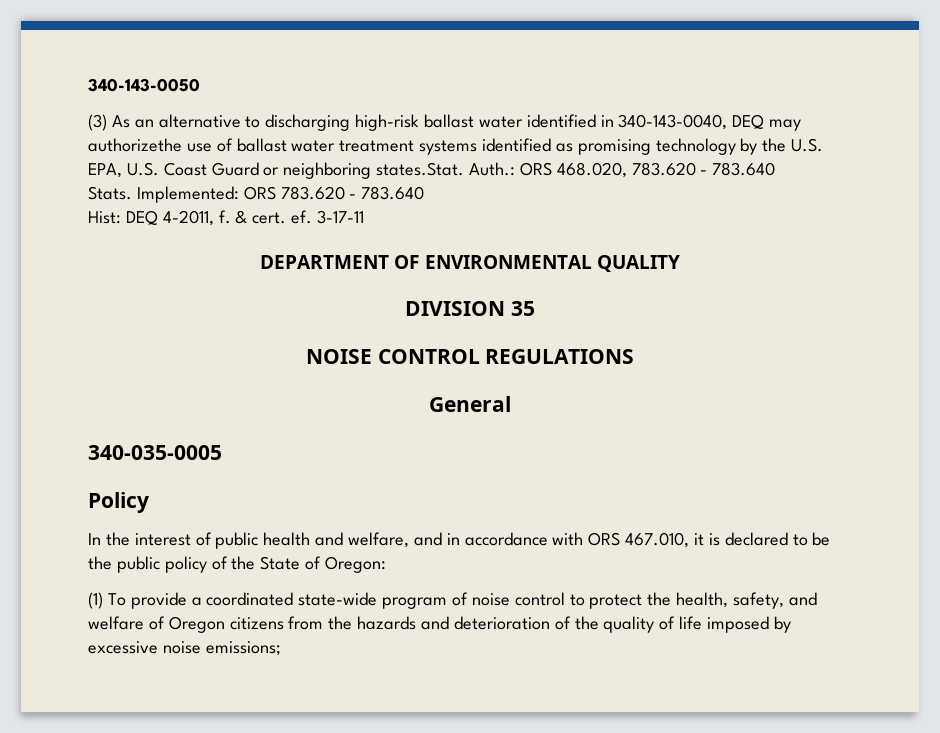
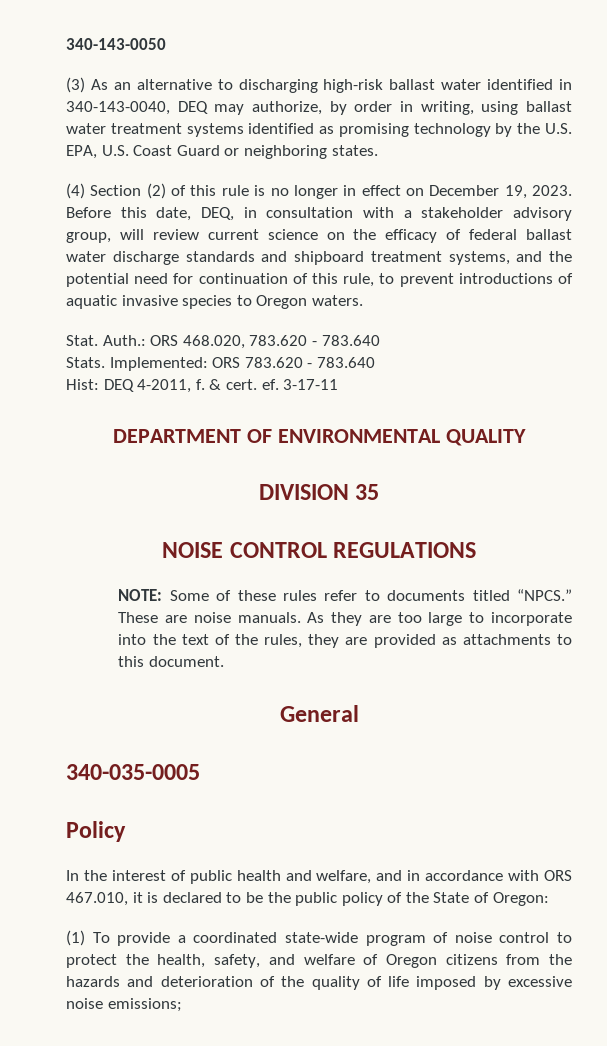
[88,138,233,152] authorizethe use of -> [252,101,519,115] authorize, by order in writing, using
[376,162,465,176] states.Stat. -> [331,145,378,156] [66,183,572,199] [66,207,572,221] [66,229,572,243] [66,251,572,265] [66,273,573,287] [66,295,363,309] [66,335,98,346] states. // (4) Section (2) of this rule is no longer in effect on December 19, 2023. Before this date, DEQ, in consultation with a stakeholder advisory group, will review current science on the efficacy of federal ballast water discharge standards and shipboard treatment systems, and the potential need for continuation of this rule, to prevent introductions of aquatic invasive species to Oregon waters. // Stat.
(635, 356) none -> [118,589,572,601] [118,612,572,626] [118,634,572,648] [118,656,225,667] // NOTE: Some of these rules refer to documents titled “NPCS.” These are noise manuals. As they are too large to incorporate into the text of the rules, they are provided as attachments to this document.

